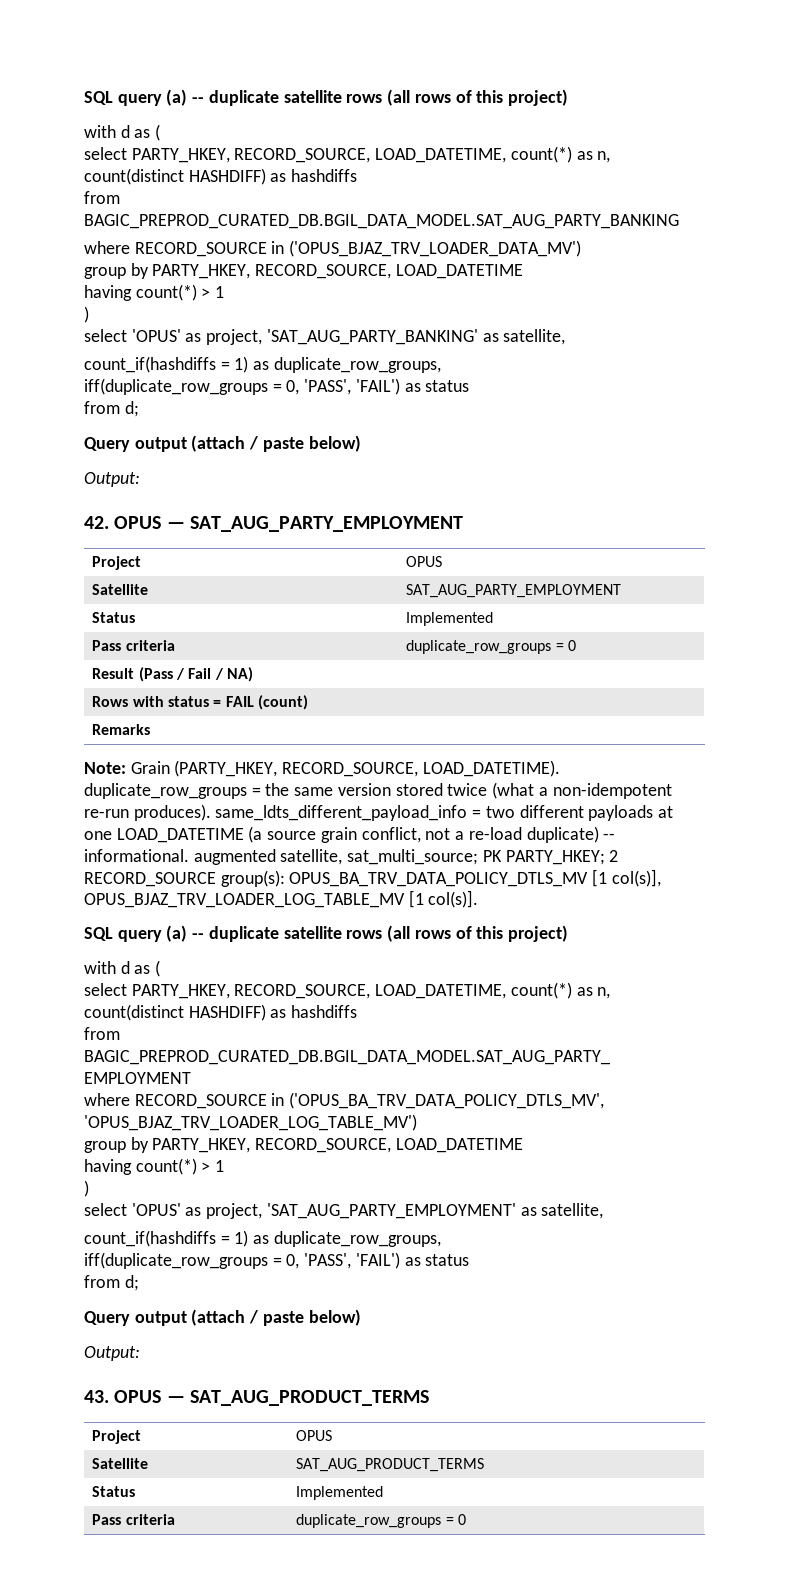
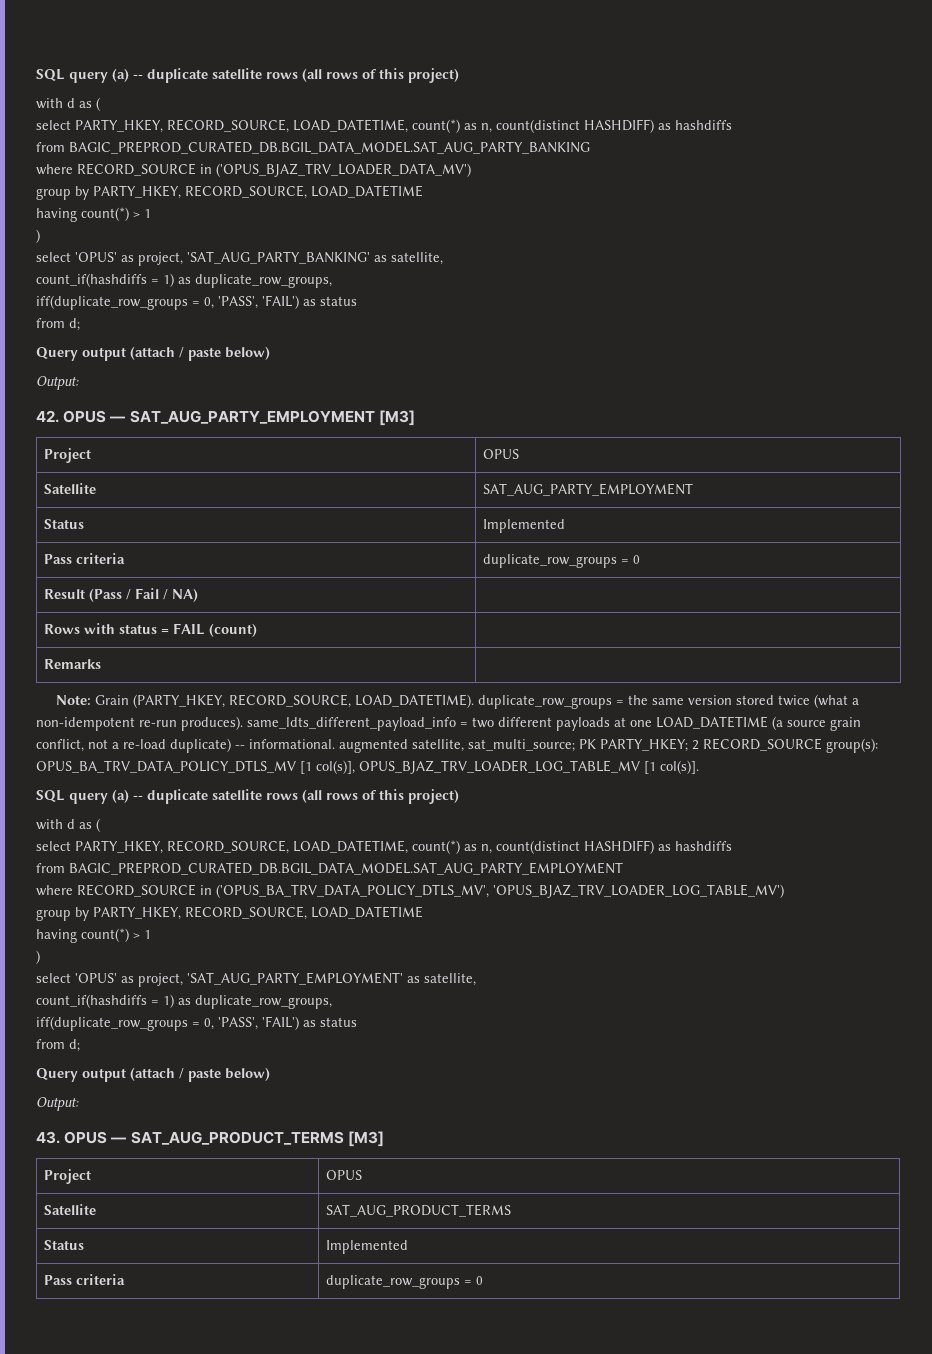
(463, 524) none -> [378,410,415,426] [M3]
(429, 1398) none -> [347,1131,384,1147] [M3]

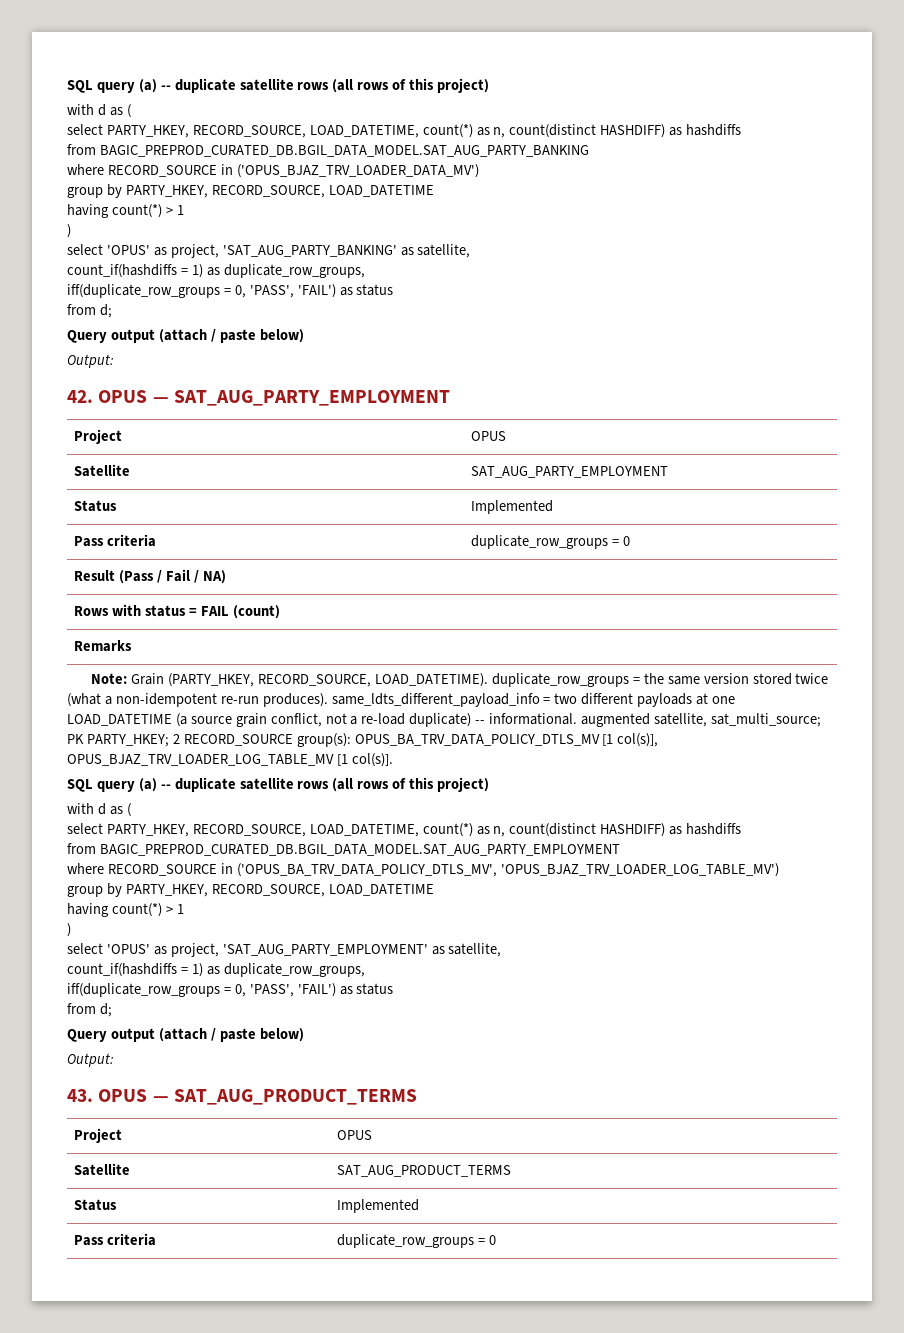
[378,410,415,426] [M3] -> (450, 398) none
[347,1131,384,1147] [M3] -> (417, 1097) none

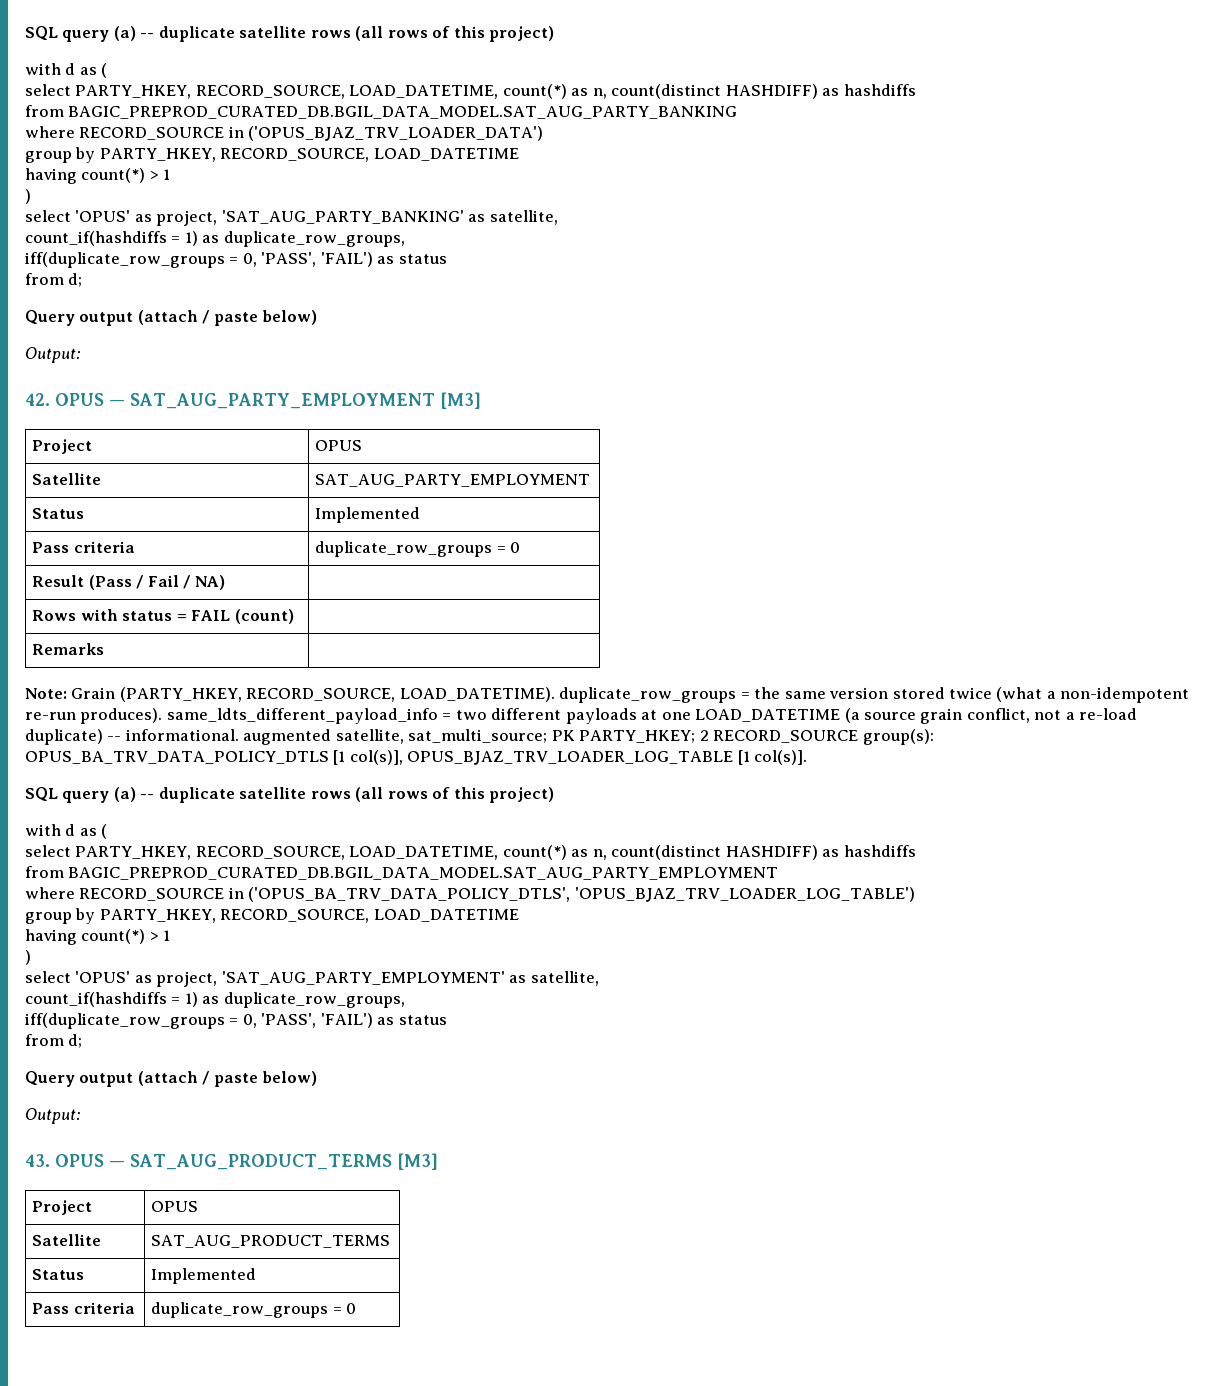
[236,164,479,178] ('OPUS_BJAZ_TRV_LOADER_DATA_MV') -> [248,126,544,141] ('OPUS_BJAZ_TRV_LOADER_DATA')
(450, 398) none -> [439,392,481,409] [M3]
[354,734,600,746] OPUS_BA_TRV_DATA_POLICY_DTLS_MV -> [25,751,329,764] OPUS_BA_TRV_DATA_POLICY_DTLS
[67,754,334,766] OPUS_BJAZ_TRV_LOADER_LOG_TABLE_MV -> [407,751,734,765] OPUS_BJAZ_TRV_LOADER_LOG_TABLE
[236,863,779,877] ('OPUS_BA_TRV_DATA_POLICY_DTLS_MV', 'OPUS_BJAZ_TRV_LOADER_LOG_TABLE_MV') -> [248,887,915,902] ('OPUS_BA_TRV_DATA_POLICY_DTLS', 'OPUS_BJAZ_TRV_LOADER_LOG_TABLE')
(417, 1097) none -> [397,1153,438,1170] [M3]

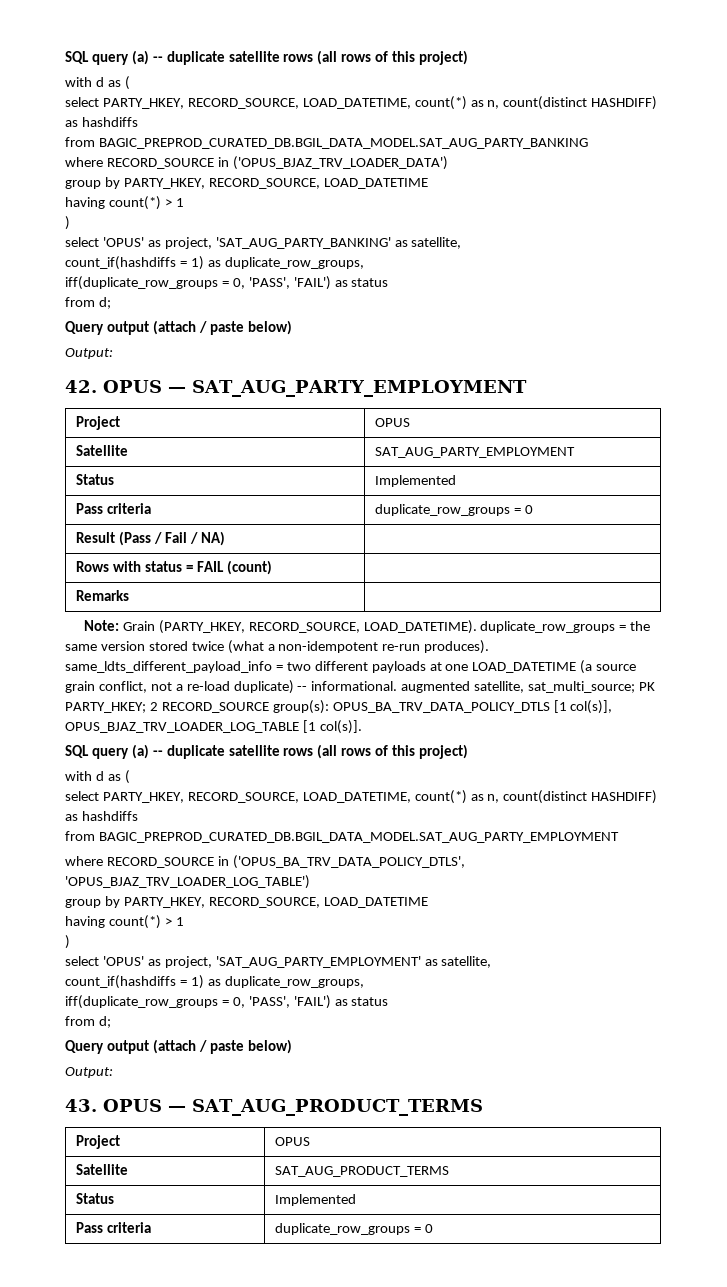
[439,392,481,409] [M3] -> (527, 388) none
[397,1153,438,1170] [M3] -> (483, 1107) none

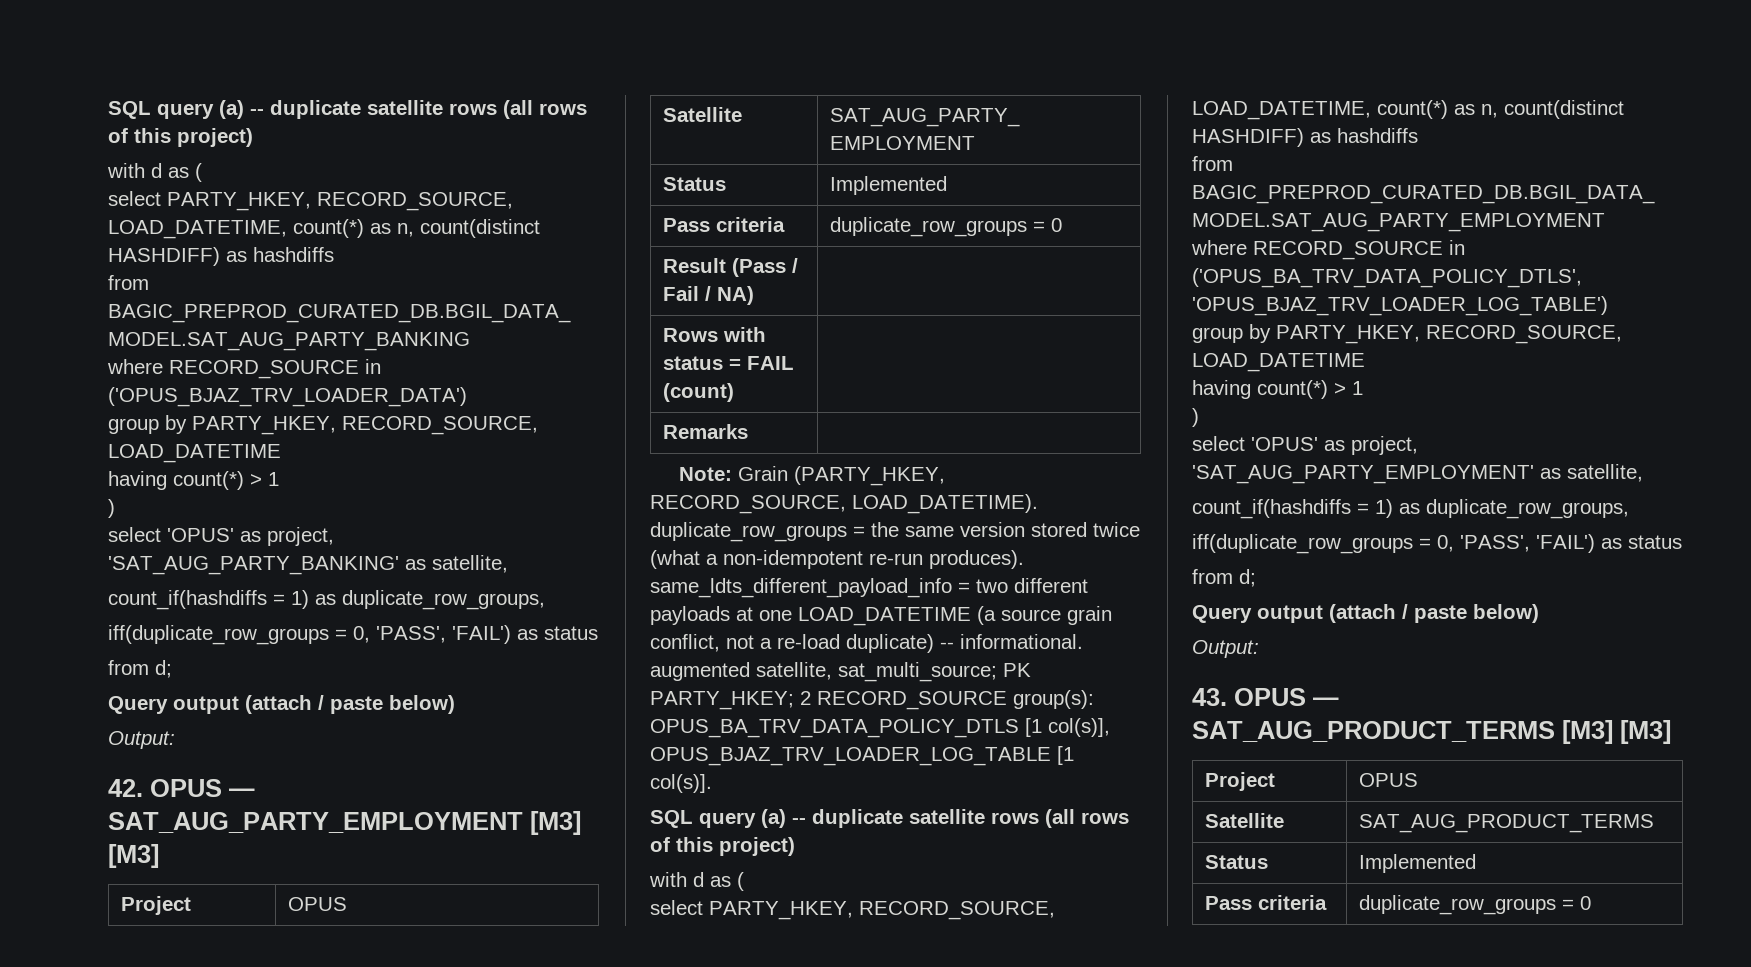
(527, 388) none -> [530,811,581,835] [108,844,159,868] [M3] [M3]
(483, 1107) none -> [1562,720,1671,744] [M3] [M3]

